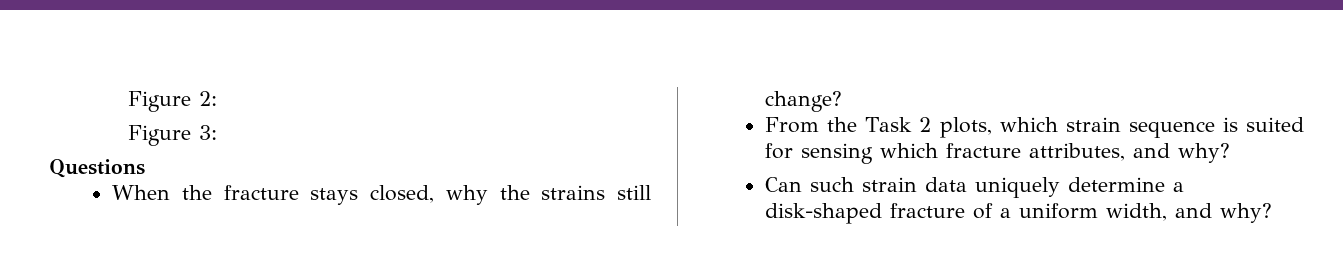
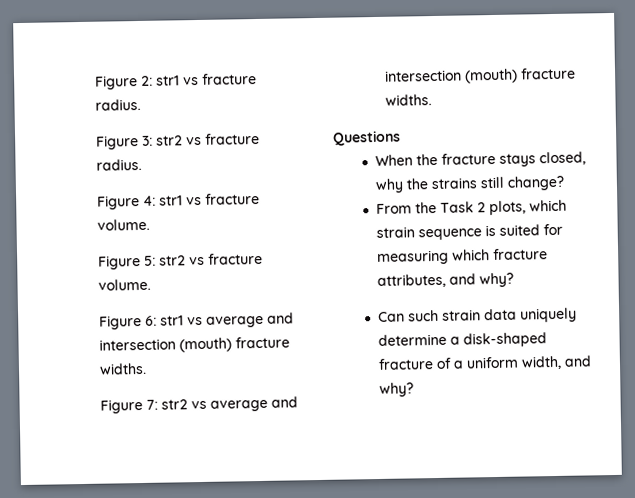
[128,125,218,146] // Figure 3: -> [156,72,258,86] [95,98,142,111] [96,132,261,150] [96,158,143,171] [97,192,261,210] [97,218,151,231] [98,252,264,270] [98,278,152,291] [99,312,295,330] [99,336,291,353] [99,362,148,375] [100,396,299,414] [384,67,577,84] [385,94,433,106] str1 vs fracture radius. // Figure 3: str2 vs fracture radius. // Figure 4: str1 vs fracture volume. // Figure 5: str2 vs fracture volume. // Figure 6: str1 vs average and intersection (mouth) fracture widths. // Figure 7: str2 vs average and intersection (mouth) fracture widths.
[801,143,874,164] sensing -> [377,249,450,265] measuring

